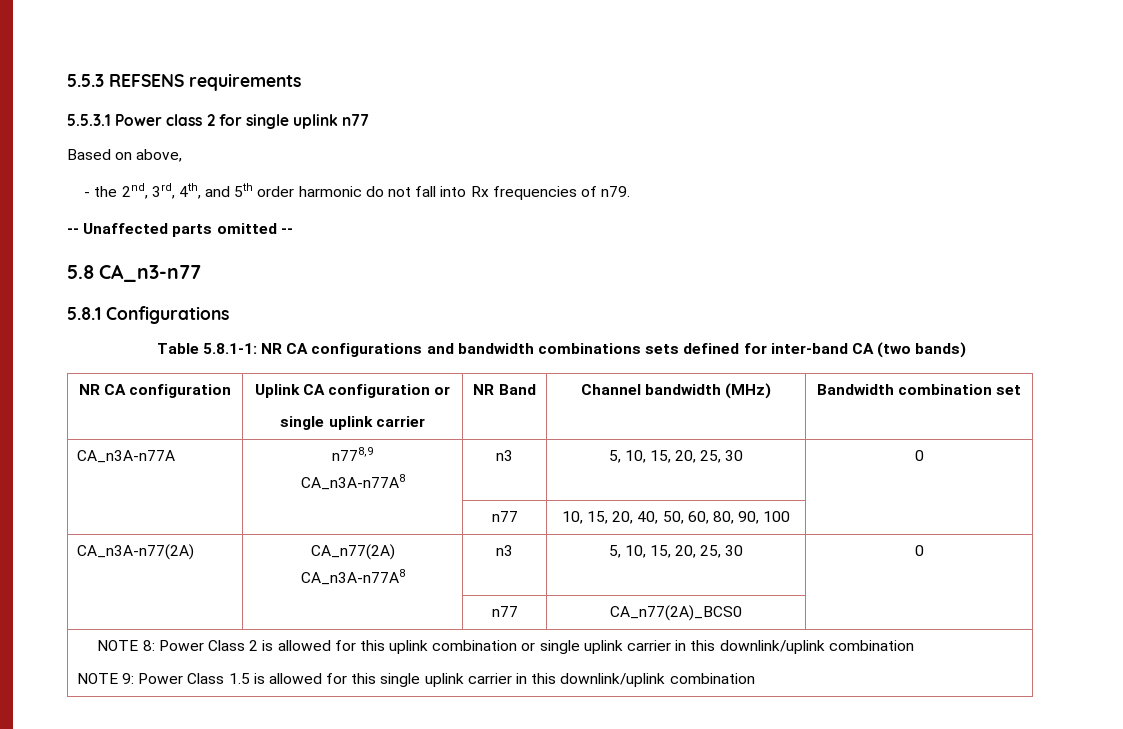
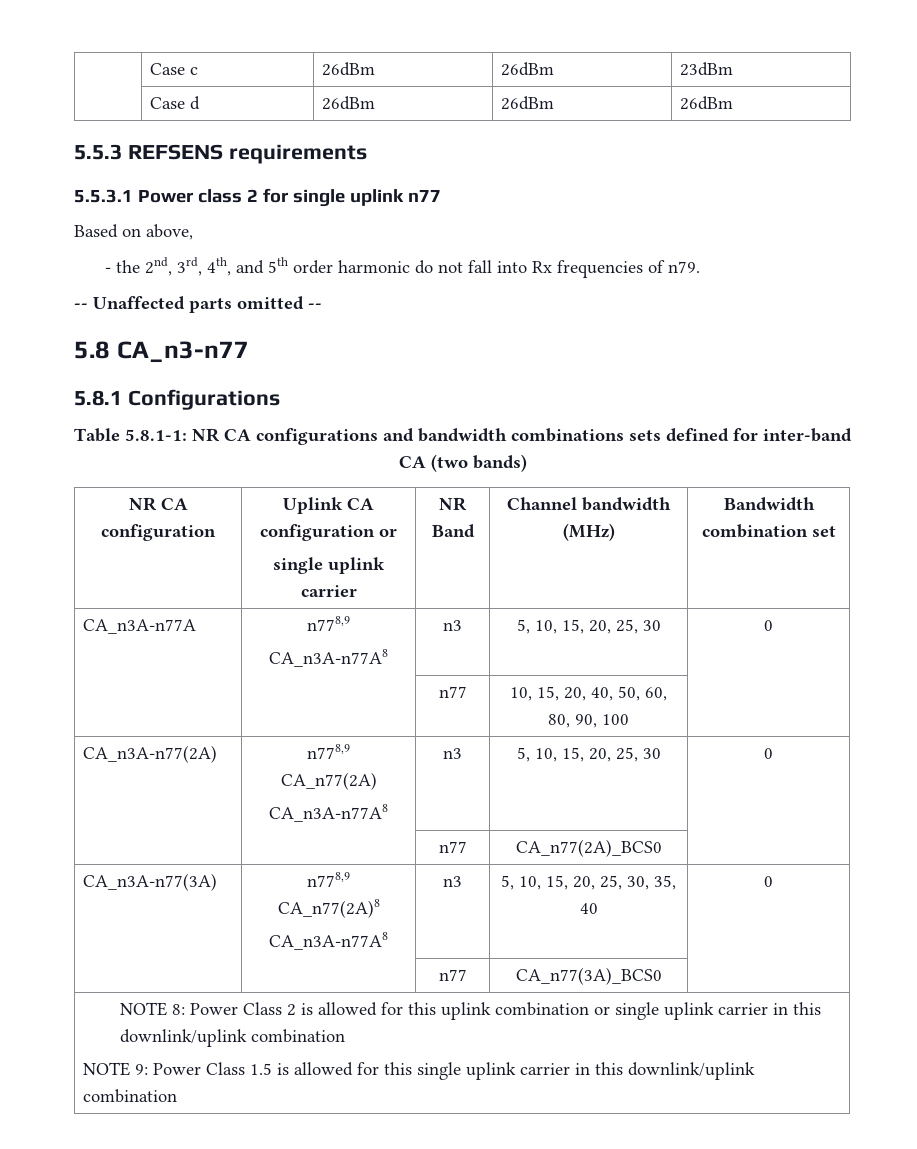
(67, 80) none -> [149,63,198,75] [321,62,375,76] [500,62,554,76] [679,62,733,76] [149,96,200,110] [321,96,375,110] [500,96,554,110] [679,96,733,110] | Case c | 26dBm | 26dBm | 23dBm // | Case d | 26dBm | 26dBm | 26dBm //
(194, 552) none -> [307,744,350,759] n778,9 //
(742, 613) none -> [82,873,217,891] [307,872,350,887] [277,899,380,918] [269,932,388,950] [443,876,462,887] [501,875,676,890] [579,903,598,914] [764,876,773,887] [438,969,467,981] [515,967,662,985] // CA_n3A-n77(3A) | n778,9 // CA_n77(2A)8 // CA_n3A-n77A8 | n3 | 5, 10, 15, 20, 25, 30, 35, 40 | 0 // | | n77 | CA_n77(3A)_BCS0 |

